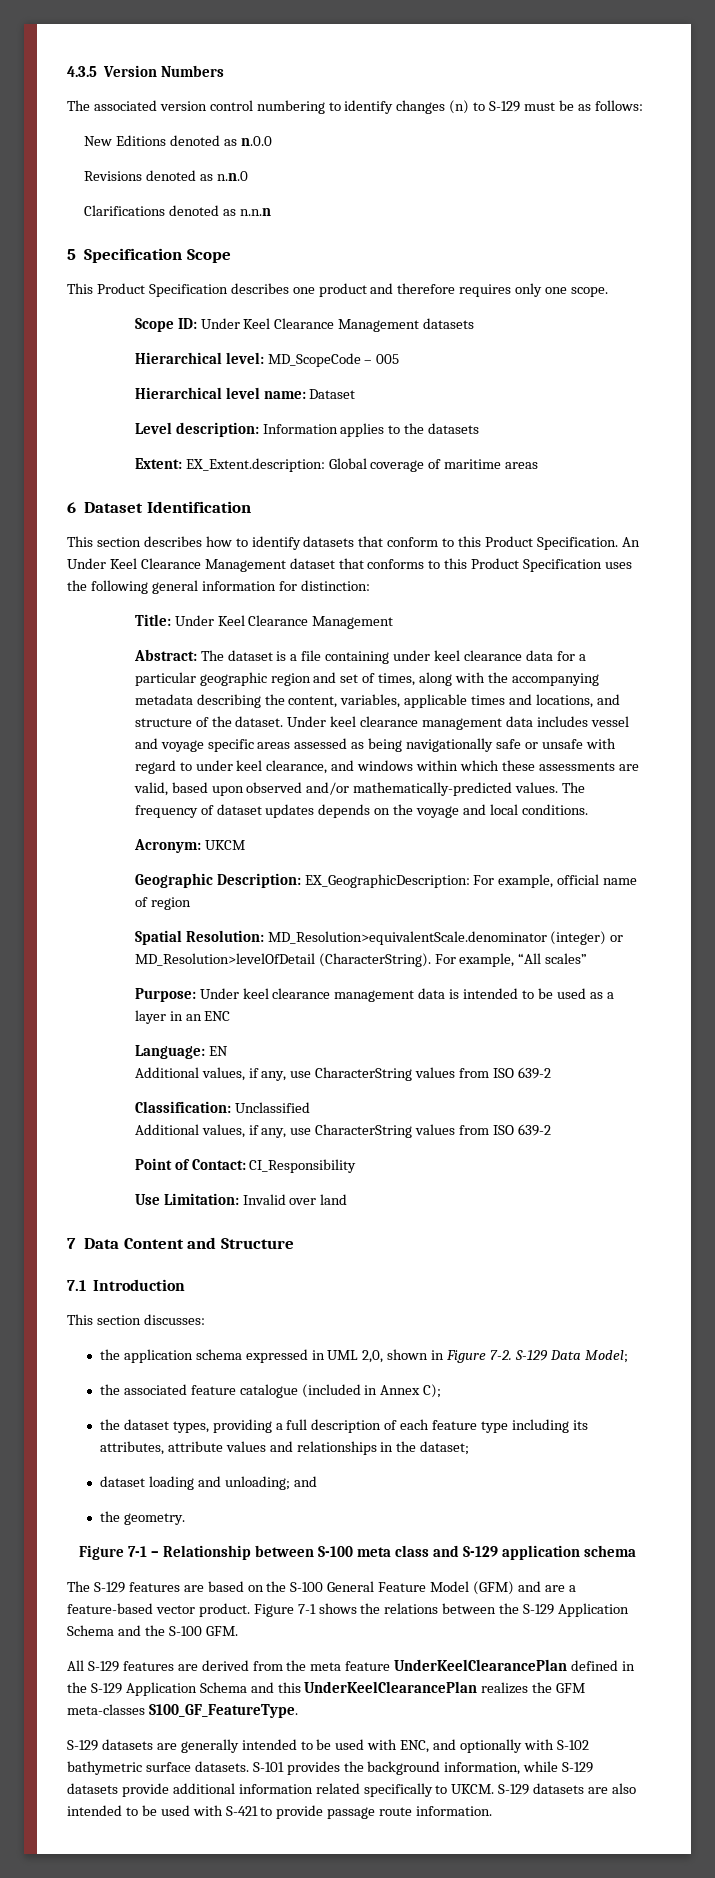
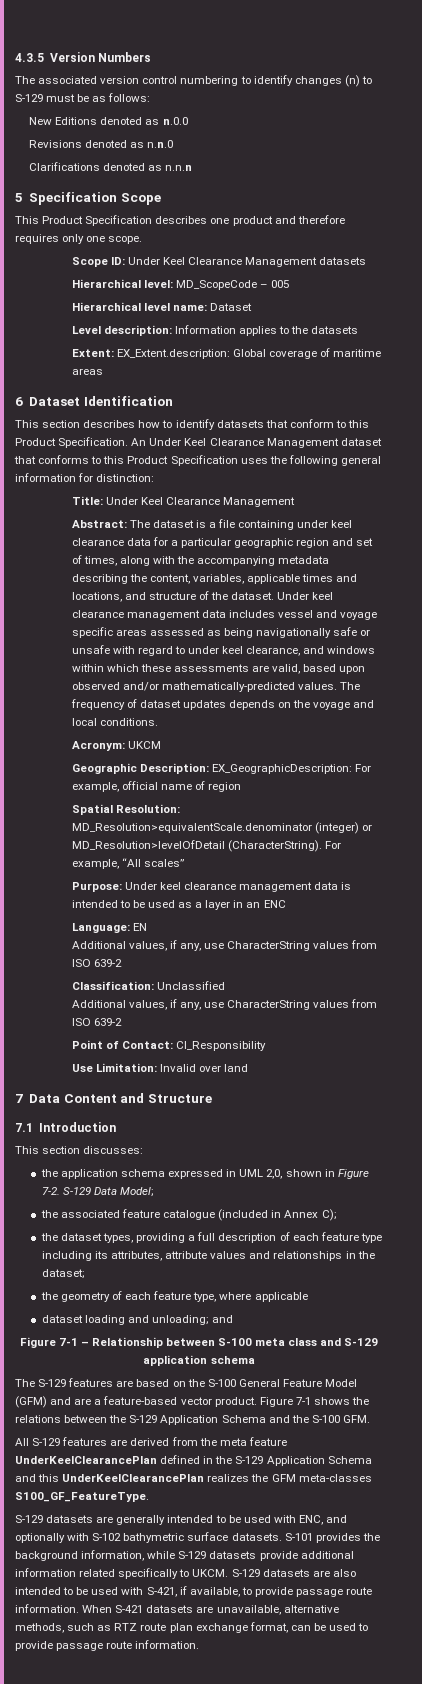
(470, 1448) none -> [40,1291,308,1302] // the geometry of each feature type, where applicable
[99,1511,185,1525] // the geometry. -> (234, 1319) none
[225,1805,493,1819] S-421 to provide passage route information. -> [146,1586,373,1597] [15,1604,339,1615] [15,1622,369,1633] [15,1640,200,1651] S-421, if available, to provide passage route information. When S-421 datasets are unavailable, alternative methods, such as RTZ route plan exchange format, can be used to provide passage route information.

